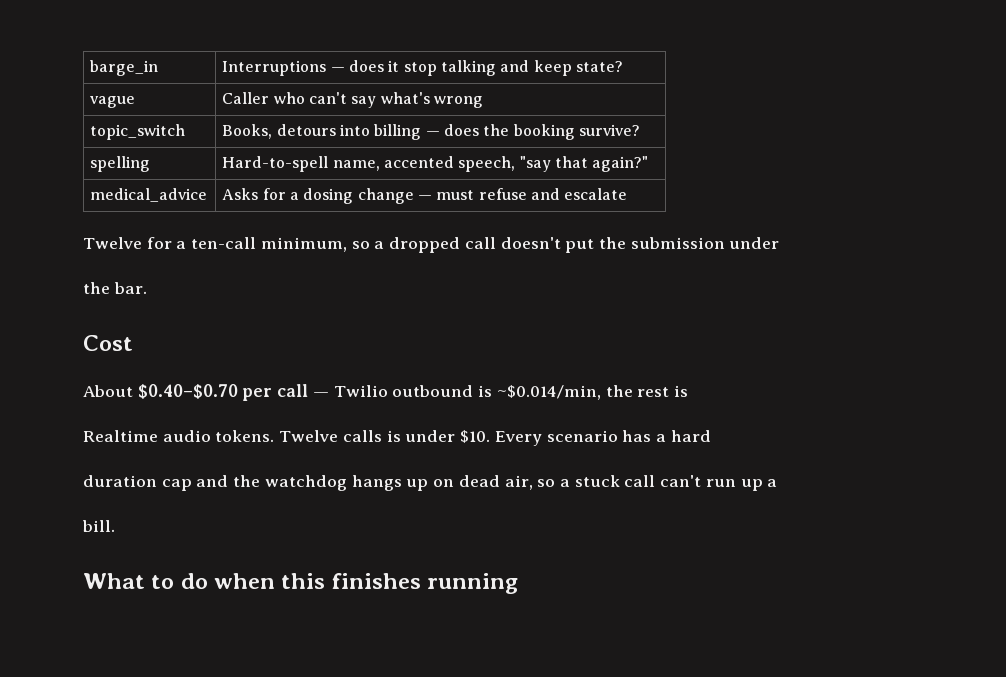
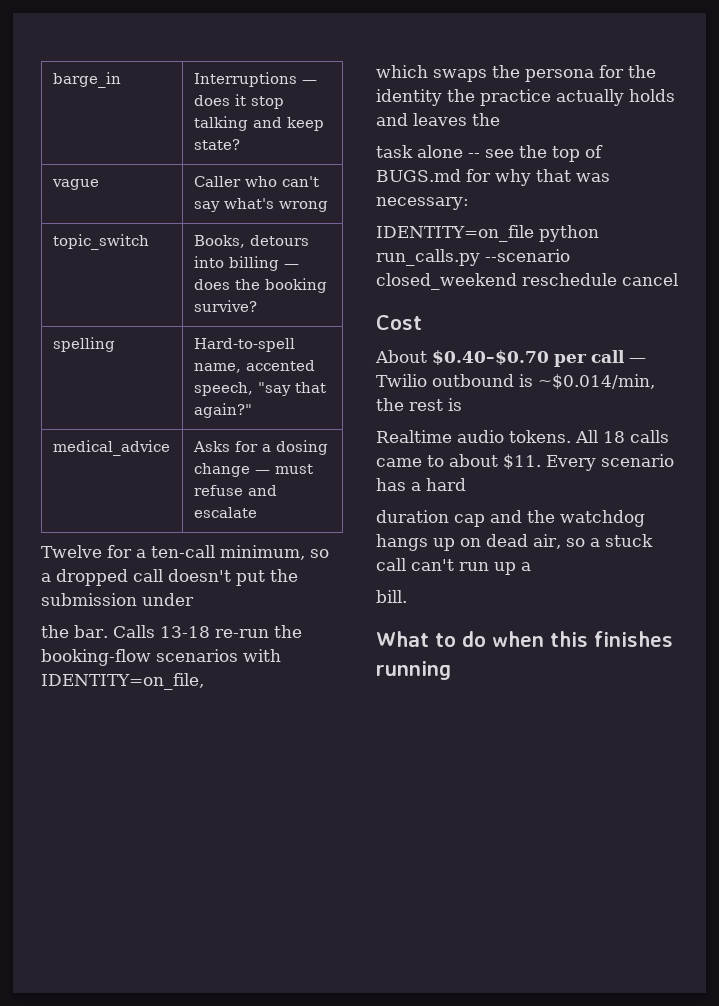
(147, 288) none -> [112,625,302,638] [41,649,281,666] [41,673,204,690] [376,65,656,82] [376,89,675,106] [376,113,500,126] [376,145,603,162] [376,169,610,186] [376,197,469,210] [376,225,599,242] [376,249,570,266] [376,273,678,290] Calls 13-18 re-run the booking-flow scenarios with IDENTITY=on_file, // which swaps the persona for the identity the practice actually holds and leaves the // task alone -- see the top of BUGS.md for why that was necessary: // IDENTITY=on_file python run_calls.py --scenario closed_weekend reschedule cancel
[279,430,491,443] Twelve calls is under $10. -> [575,430,669,443] [376,454,541,470] All 18 calls came to about $11.

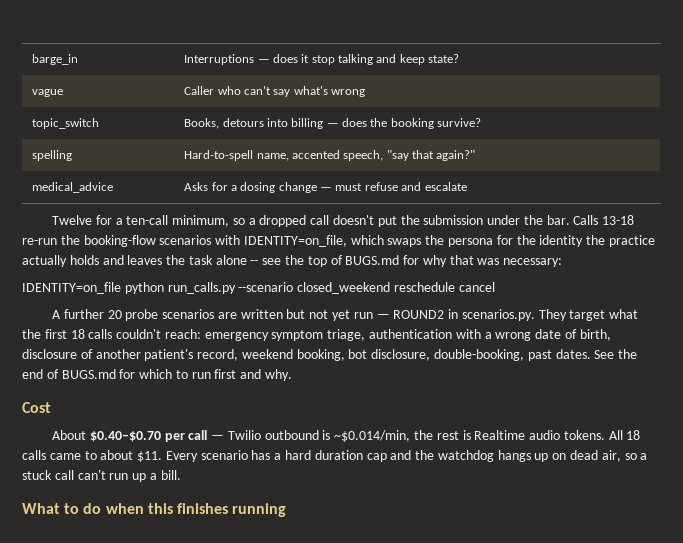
(194, 599) // -> (521, 220) none
(204, 681) // -> (347, 241) none
(500, 119) // -> (186, 260) none
(678, 279) none -> [51,309,639,321] [22,329,611,341] [22,349,638,361] [22,369,293,381] // A further 20 probe scenarios are written but not yet run — ROUND2 in scenarios.py. They target what the first 18 calls couldn't reach: emergency symptom triage, authentication with a wrong date of birth, disclosure of another patient's record, weekend booking, bot disclosure, double-booking, past dates. See the end of BUGS.md for which to run first and why.
(462, 404) // -> (471, 435) none
(466, 484) // -> (312, 455) none
(531, 566) // -> (157, 476) none

